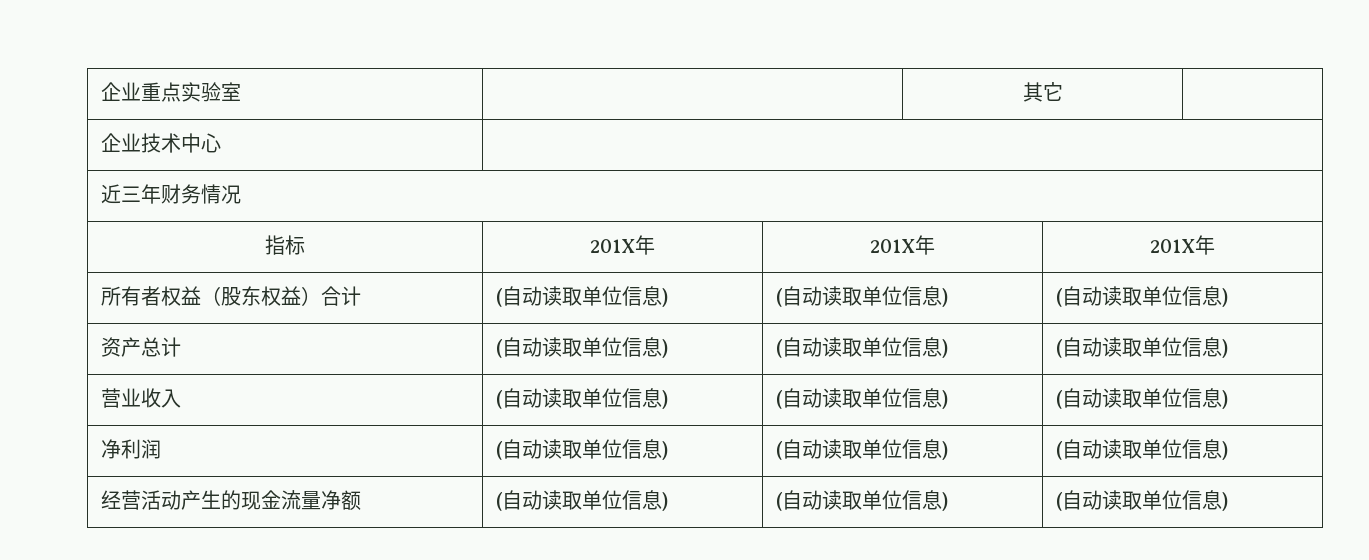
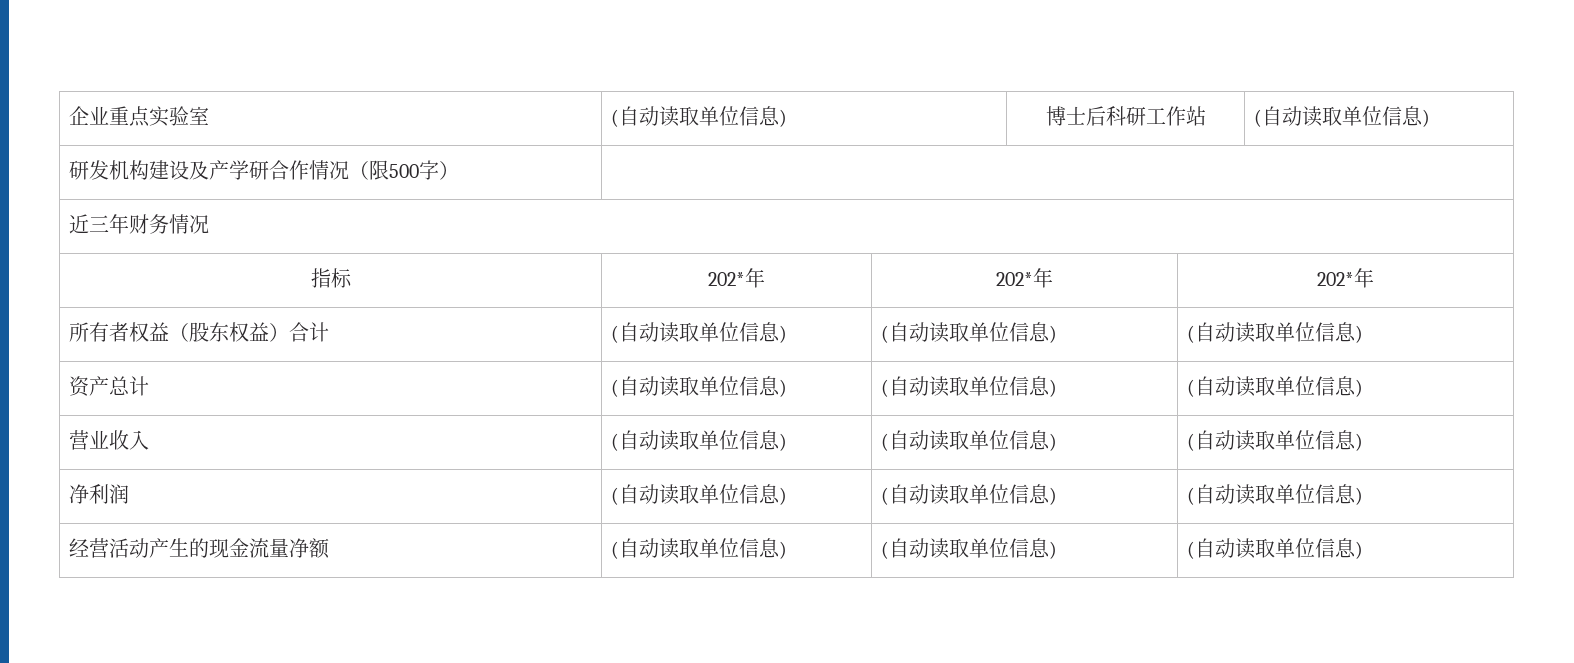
[1022,82,1063,102] [101,133,222,153] | 其它 | // 企业技术中心 -> [610,106,787,127] [1045,106,1206,126] [1253,106,1430,127] [68,160,459,180] (自动读取单位信息) | 博士后科研工作站 | (自动读取单位信息) // 研发机构建设及产学研合作情况（限500字）
[590,235,655,255] [870,235,935,255] [1150,239,1195,253] 201X年 | 201X年 | 201X -> [708,268,765,288] [996,268,1053,288] [1317,272,1354,286] 202*年 | 202*年 | 202*

